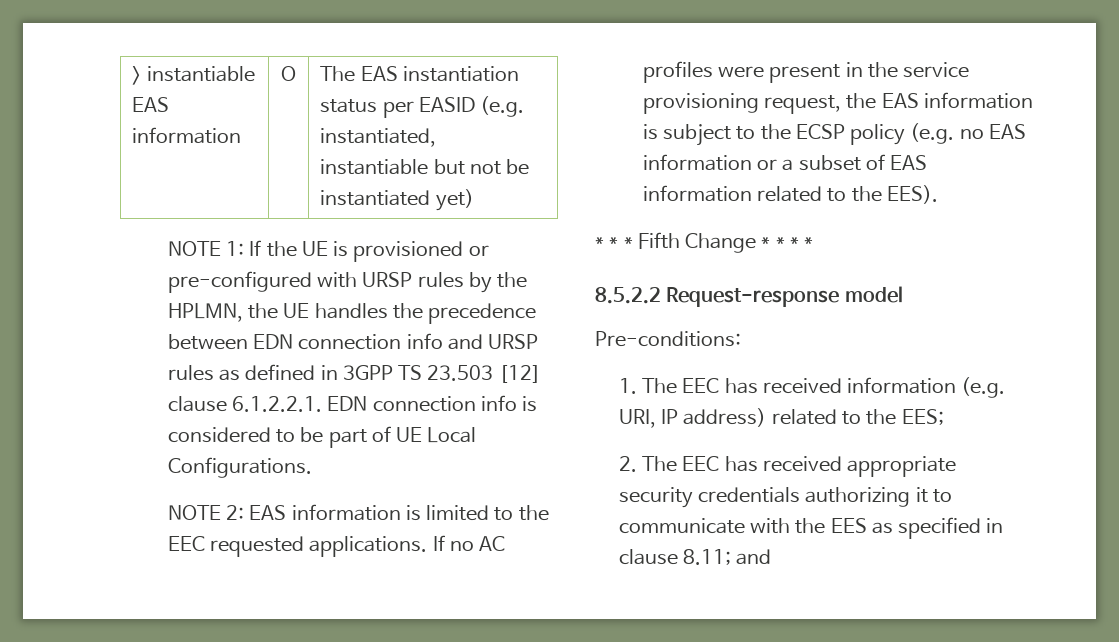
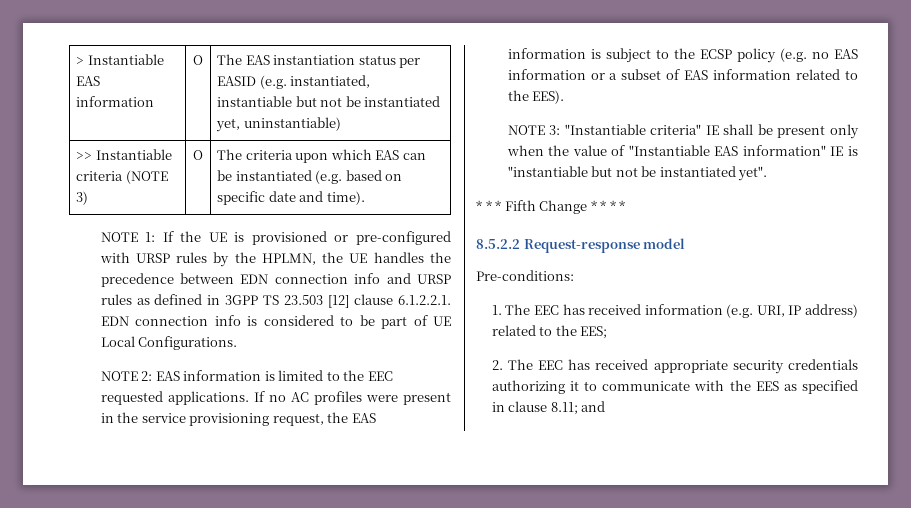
[146,66,255,82] instantiable -> [87,54,164,65] Instantiable
[435,189,474,211] yet) -> [216,117,341,132] [76,149,172,160] [76,170,168,184] [76,191,89,205] [193,150,203,160] [217,149,426,163] [217,170,403,184] [217,191,365,205] yet, uninstantiable) // >> Instantiable criteria (NOTE 3) | O | The criteria upon which EAS can be instantiated (e.g. based on specific date and time).
(938, 194) none -> [507,124,860,139] [506,145,858,156] [507,166,768,181] // NOTE 3: "Instantiable criteria" IE shall be present only when the value of "Instantiable EAS information" IE is "instantiable but not be instantiated yet".

